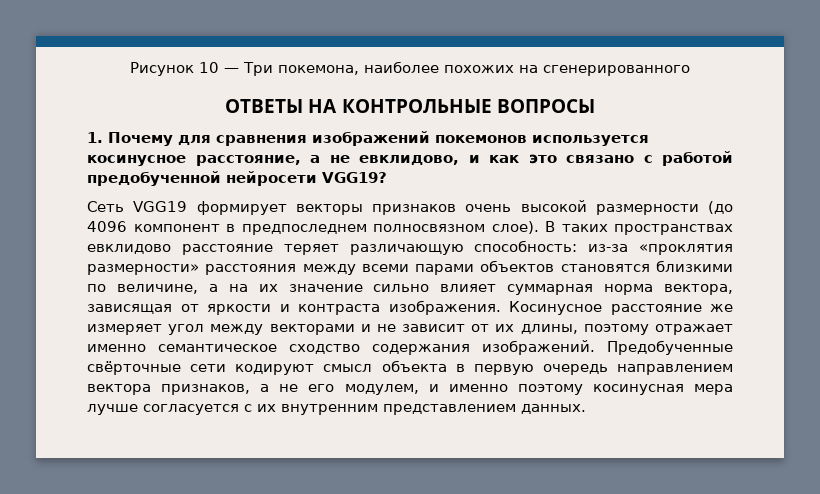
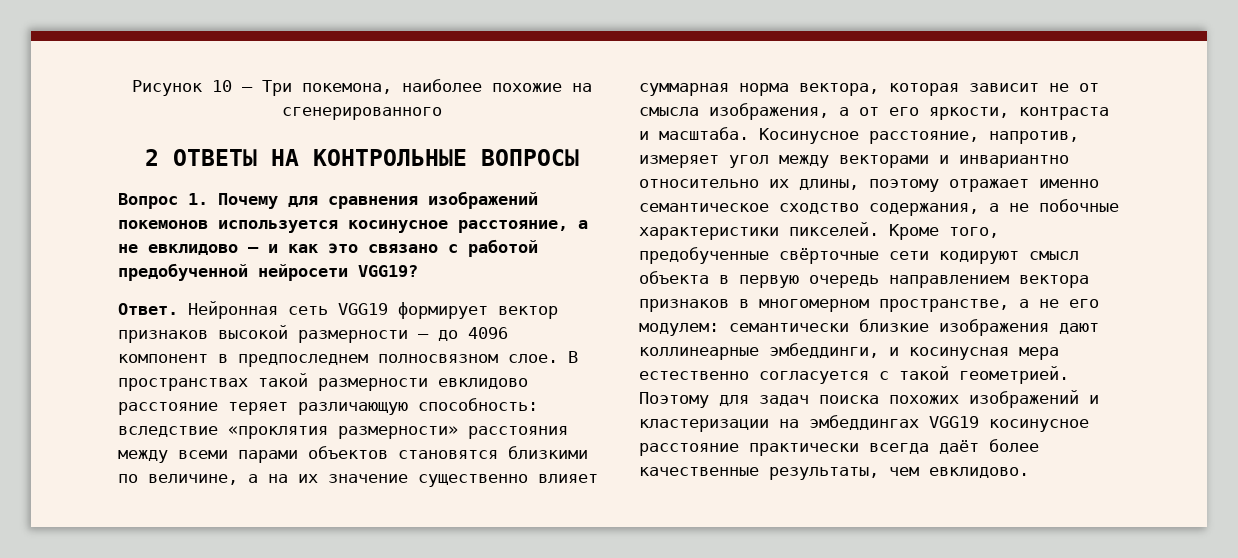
[444,65,514,73] похожих -> [491,83,562,92] похожие
(690, 70) none -> [144,149,159,166] 2
(595, 106) none -> [118,193,178,209] Вопрос
[359,155,459,165] евклидово, -> [148,244,259,255] евклидово —
[87,200,733,215] Сеть VGG19 формирует векторы признаков очень высокой размерности (до -> [118,301,558,319] [118,325,458,343] Ответ. Нейронная сеть VGG19 формирует вектор признаков высокой размерности — до
[491,221,733,235] слое). В таких пространствах -> [508,351,578,363] [118,373,428,391] слое. В пространствах такой размерности
[588,244,629,252] из-за -> [118,426,218,437] вследствие
[373,284,430,292] сильно -> [418,474,528,487] существенно
[87,300,733,315] зависящая от яркости и контраста изображения. Косинусное расстояние же -> [889,83,1099,96] [639,103,1109,120] [639,127,1079,144] которая зависит не от смысла изображения, а от его яркости, контраста и масштаба. Косинусное расстояние, напротив,
[376,324,490,332] не зависит от -> [959,155,1069,168] [639,179,759,188] инвариантно относительно
[372,340,733,355] содержания изображений. Предобученные -> [869,199,1119,216] [639,222,999,240] [639,247,769,264] содержания, а не побочные характеристики пикселей. Кроме того, предобученные
[161,384,583,395] признаков, а не его модулем, и именно поэтому -> [639,299,1099,312] [639,319,1099,336] [639,343,899,360] признаков в многомерном пространстве, а не его модулем: семантически близкие изображения дают коллинеарные эмбеддинги, и
[87,404,138,415] лучше -> [639,371,749,380] естественно
[257,404,586,415] их внутренним представлением данных. -> [899,366,1069,384] [639,390,1099,408] [639,415,1089,432] [639,439,1039,456] [639,467,1029,480] такой геометрией. Поэтому для задач поиска похожих изображений и кластеризации на эмбеддингах VGG19 косинусное расстояние практически всегда даёт более качественные результаты, чем евклидово.

